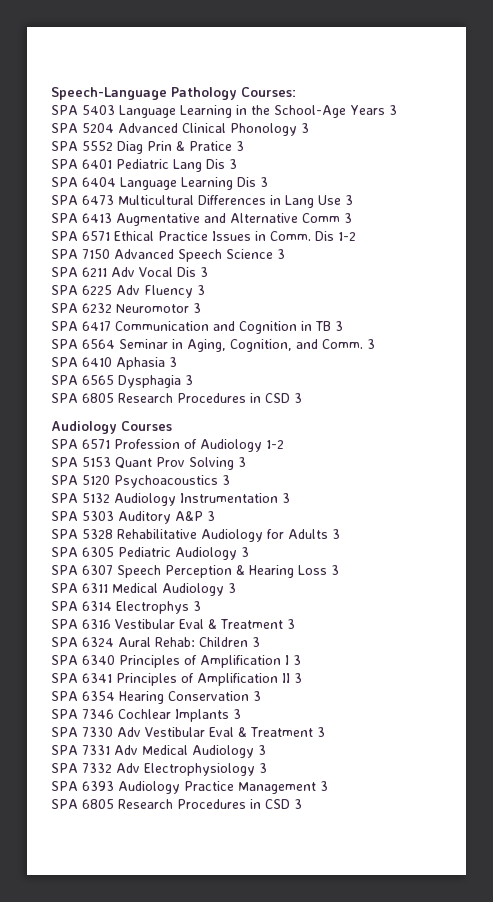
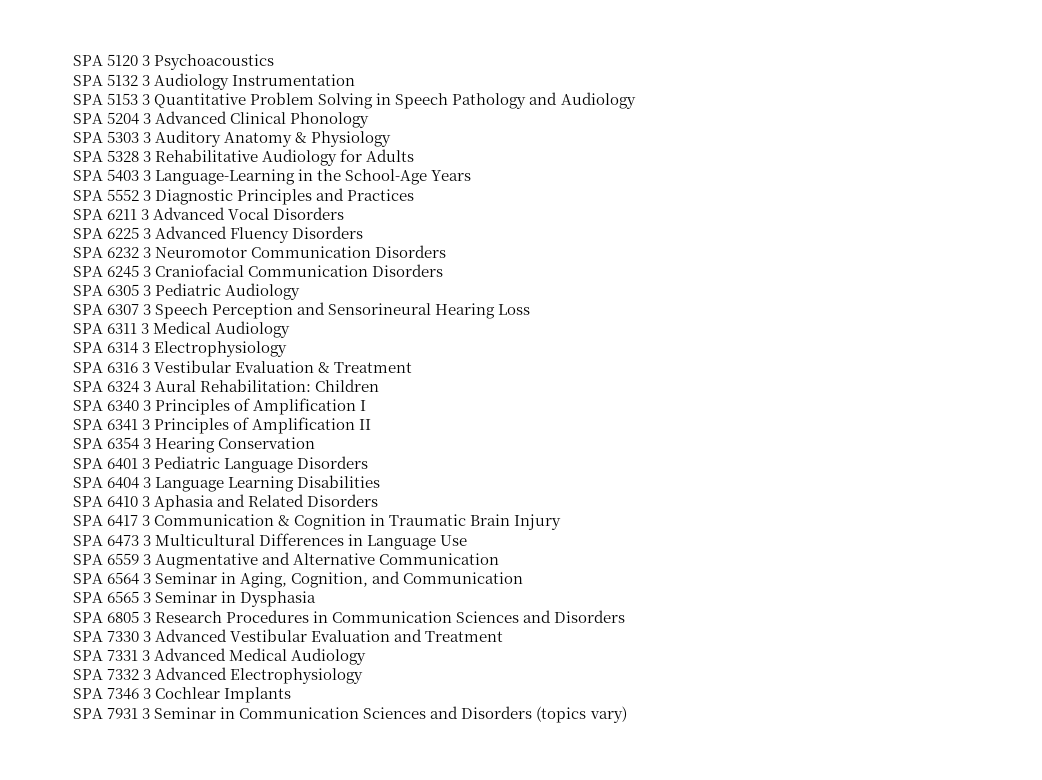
[51,87,296,100] Speech-Language Pathology Courses: -> [73,54,275,70] [73,73,356,90] [73,92,636,109] [73,111,370,128] [73,130,392,147] [73,149,415,166] SPA 5120 3 Psychoacoustics // SPA 5132 3 Audiology Instrumentation // SPA 5153 3 Quantitative Problem Solving in Speech Pathology and Audiology // SPA 5204 3 Advanced Clinical Phonology // SPA 5303 3 Auditory Anatomy & Physiology // SPA 5328 3 Rehabilitative Audiology for Adults
[119,105,232,118] Language Learning -> [143,169,296,185] 3 Language-Learning
[389,105,397,115] [51,123,309,136] [51,141,244,154] [51,159,237,172] 3 // SPA 5204 Advanced Clinical Phonology 3 // SPA 5552 Diag Prin & Pratice 3 // SPA 6401 Pediatric Lang Dis 3 -> [73,188,415,205] [73,207,345,220] [73,226,364,243] [73,245,447,258] [73,264,444,278] [73,283,301,300] [73,302,531,319] [73,321,291,338] [73,341,288,357] [73,360,413,373] [73,379,380,393] [73,398,367,415] [73,417,372,434] [73,437,316,453] [73,456,369,473] // SPA 5552 3 Diagnostic Principles and Practices // SPA 6211 3 Advanced Vocal Disorders // SPA 6225 3 Advanced Fluency Disorders // SPA 6232 3 Neuromotor Communication Disorders // SPA 6245 3 Craniofacial Communication Disorders // SPA 6305 3 Pediatric Audiology // SPA 6307 3 Speech Perception and Sensorineural Hearing Loss // SPA 6311 3 Medical Audiology // SPA 6314 3 Electrophysiology // SPA 6316 3 Vestibular Evaluation & Treatment // SPA 6324 3 Aural Rehabilitation: Children // SPA 6340 3 Principles of Amplification I // SPA 6341 3 Principles of Amplification II // SPA 6354 3 Hearing Conservation // SPA 6401 3 Pediatric Language Disorders
[120,177,268,190] Language Learning Dis 3 -> [143,475,381,492] [73,494,379,511] [73,514,562,530] 3 Language Learning Disabilities // SPA 6410 3 Aphasia and Related Disorders // SPA 6417 3 Communication & Cognition in Traumatic Brain Injury
(114, 200) none -> [143,535,152,546] 3
[285,195,314,208] Lang -> [367,535,437,550] Language
[345,195,353,205] [51,213,112,223] 3 // SPA 6413 -> [73,553,152,565] // SPA 6559 3
[302,213,352,223] [51,231,356,241] [51,249,285,262] [51,267,208,277] [51,285,205,298] [51,303,201,313] [51,321,343,334] Comm 3 // SPA 6571 Ethical Practice Issues in Comm. Dis 1-2 // SPA 7150 Advanced Speech Science 3 // SPA 6211 Adv Vocal Dis 3 // SPA 6225 Adv Fluency 3 // SPA 6232 Neuromotor 3 // SPA 6417 Communication and Cognition in TB 3 -> [379,553,500,565] Communication
(115, 344) none -> [143,573,152,584] 3
[322,339,375,349] [51,357,177,370] Comm. 3 // SPA 6410 Aphasia 3 -> [403,572,524,584] Communication
[118,375,193,388] [51,393,302,403] [51,421,172,434] [51,439,284,452] [51,457,246,470] [51,475,230,488] [51,493,290,506] [51,511,215,524] [51,529,340,542] [51,547,249,560] [51,565,339,578] [51,583,236,596] [51,601,201,614] [51,619,295,629] [51,637,260,647] [51,655,301,668] [51,673,302,686] [51,691,261,704] Dysphagia 3 // SPA 6805 Research Procedures in CSD 3 // Audiology Courses // SPA 6571 Profession of Audiology 1-2 // SPA 5153 Quant Prov Solving 3 // SPA 5120 Psychoacoustics 3 // SPA 5132 Audiology Instrumentation 3 // SPA 5303 Auditory A&P 3 // SPA 5328 Rehabilitative Audiology for Adults 3 // SPA 6305 Pediatric Audiology 3 // SPA 6307 Speech Perception & Hearing Loss 3 // SPA 6311 Medical Audiology 3 // SPA 6314 Electrophys 3 // SPA 6316 Vestibular Eval & Treatment 3 // SPA 6324 Aural Rehab: Children 3 // SPA 6340 Principles of Amplification I 3 // SPA 6341 Principles of Amplification II 3 // SPA 6354 Hearing Conservation 3 -> [143,591,317,607] [73,610,626,623] [73,629,504,642] [73,648,367,665] [73,667,364,684] 3 Seminar in Dysphasia // SPA 6805 3 Research Procedures in Communication Sciences and Disorders // SPA 7330 3 Advanced Vestibular Evaluation and Treatment // SPA 7331 3 Advanced Medical Audiology // SPA 7332 3 Advanced Electrophysiology
(114, 714) none -> [143,688,152,699] 3
[233,709,241,719] [51,727,325,737] [51,745,266,758] [51,763,267,776] [51,781,328,794] [51,799,302,809] 3 // SPA 7330 Adv Vestibular Eval & Treatment 3 // SPA 7331 Adv Medical Audiology 3 // SPA 7332 Adv Electrophysiology 3 // SPA 6393 Audiology Practice Management 3 // SPA 6805 Research Procedures in CSD 3 -> [73,706,627,723] // SPA 7931 3 Seminar in Communication Sciences and Disorders (topics vary)

